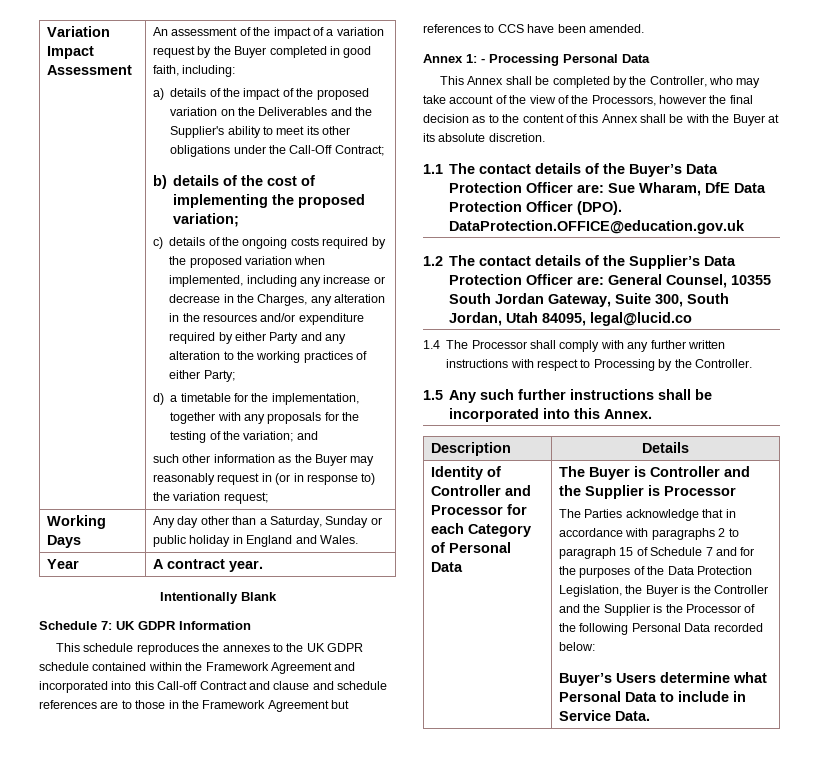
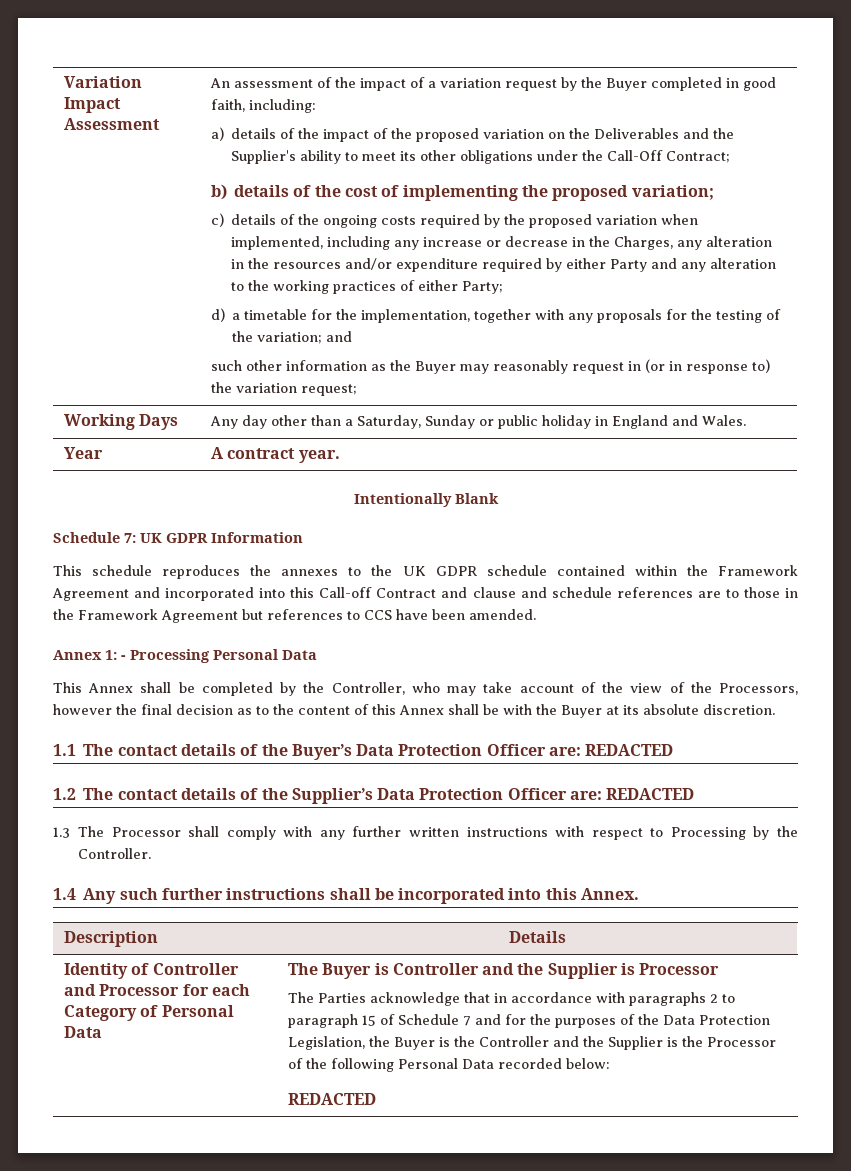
[608,182,767,196] [449,201,623,215] [449,220,746,234] Sue Wharam, DfE Data Protection Officer (DPO). DataProtection.OFFICE@education.gov.uk -> [585,744,674,756] REDACTED
[608,274,772,288] [449,293,730,307] [449,312,693,326] [423,340,440,349] General Counsel, 10355 South Jordan Gateway, Suite 300, South Jordan, Utah 84095, legal@lucid.co // 1.4 -> [606,788,695,800] [53,827,70,838] REDACTED // 1.3
[423,390,443,400] 1.5 -> [53,888,76,900] 1.4
[559,672,768,686] [559,691,747,702] [559,710,651,721] Buyer’s Users determine what Personal Data to include in Service Data. -> [287,1093,376,1105] REDACTED

